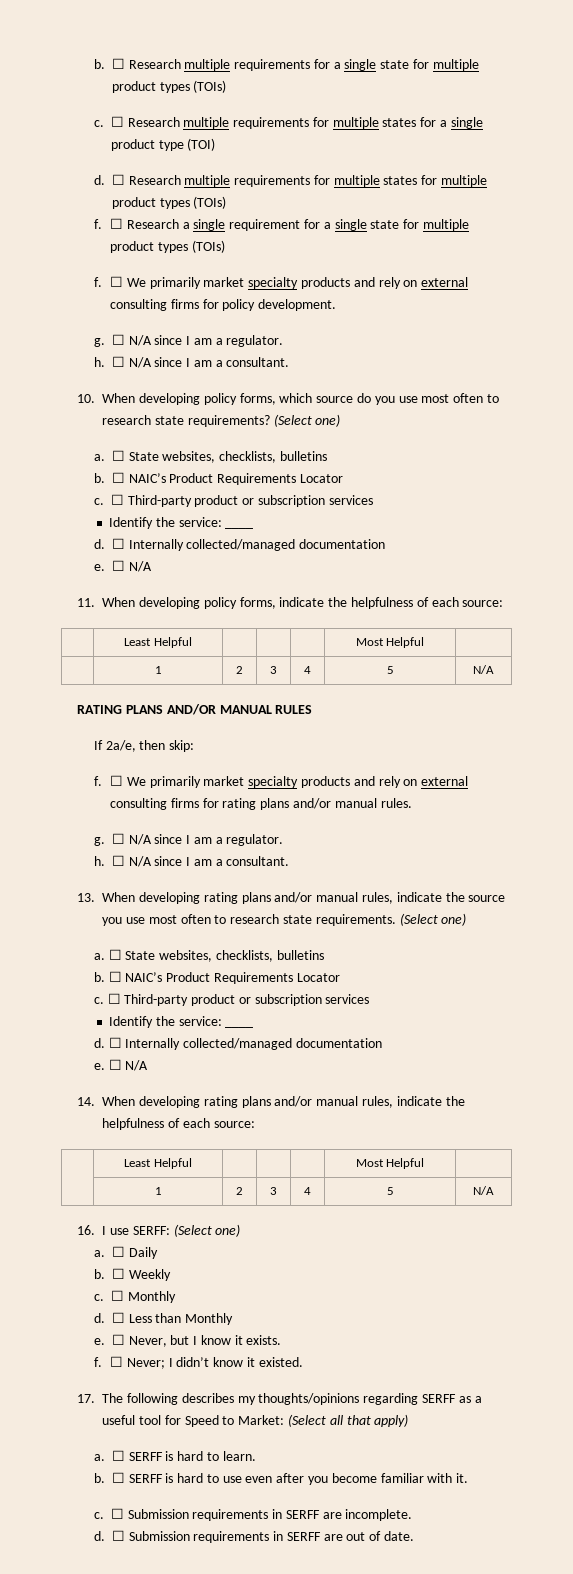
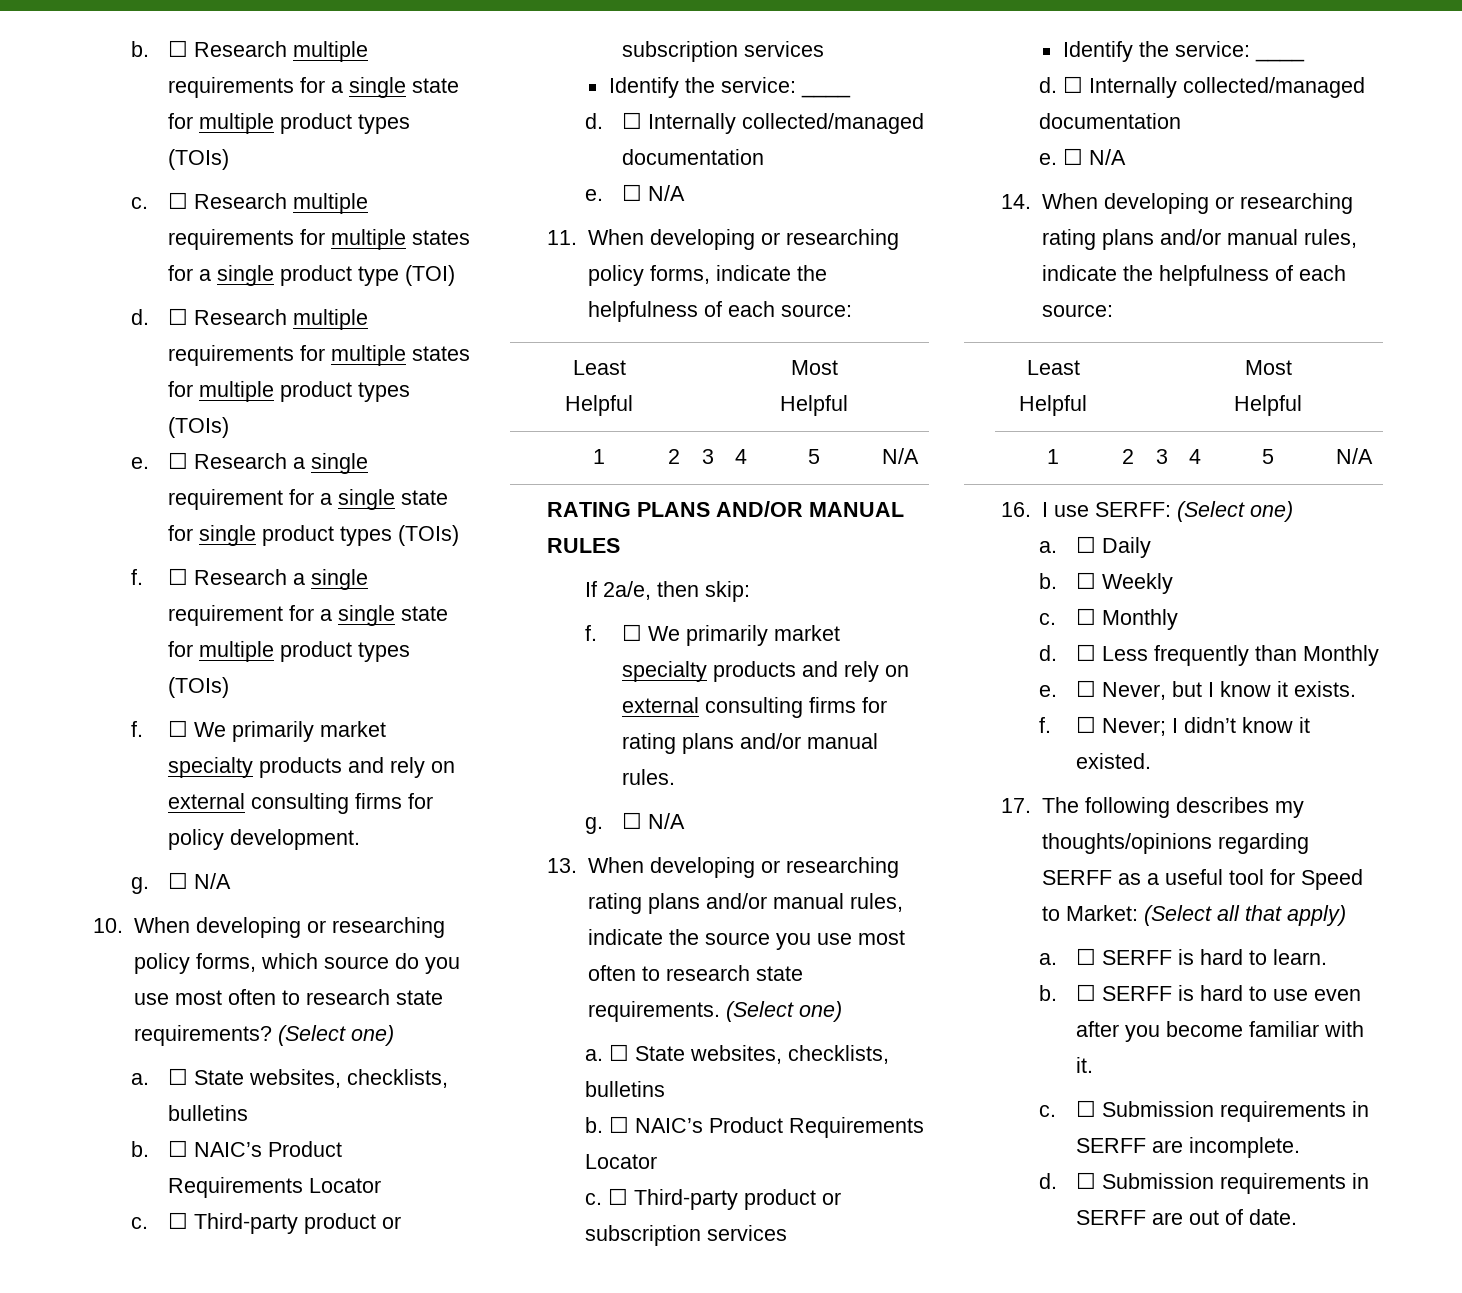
[93,219,102,229] f. -> [130,457,149,469] e.
(420, 224) none -> [199,525,460,546] [130,568,369,590] [168,605,449,626] [168,641,194,657] single product types (TOIs) // f. ☐ Research a single requirement for a single state for
[154,335,284,347] [93,356,290,368] since I am a regulator. // h. ☐ N/A since I am a consultant. -> (232, 881) none
(201, 399) none -> [307,917,446,938] or researching
(201, 603) none -> [761,229,900,250] or researching
[154,834,284,846] [93,855,290,867] since I am a regulator. // h. ☐ N/A since I am a consultant. -> (686, 821) none
(201, 898) none -> [761,857,900,878] or researching
(201, 1102) none -> [1215,193,1354,214] or researching
(152, 1318) none -> [1154,645,1250,666] frequently

